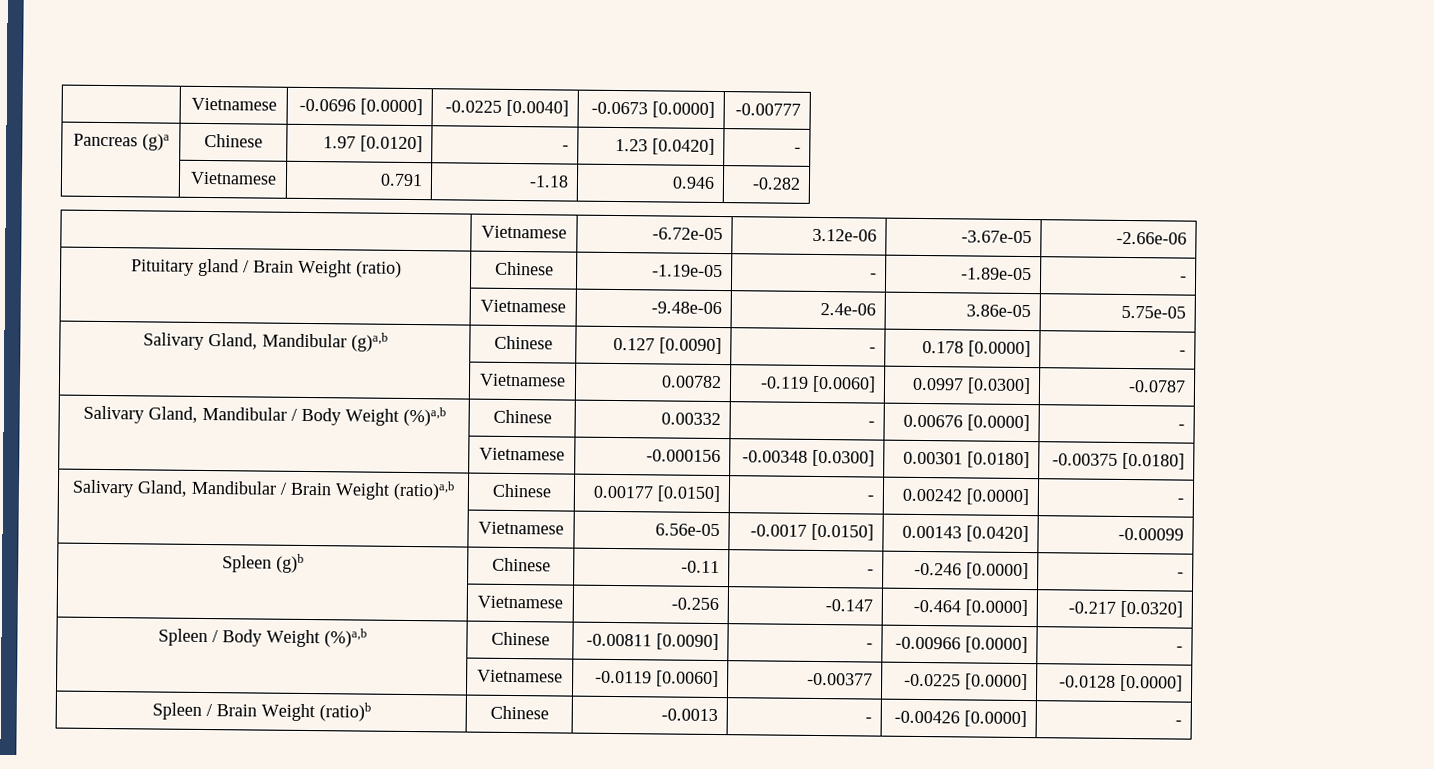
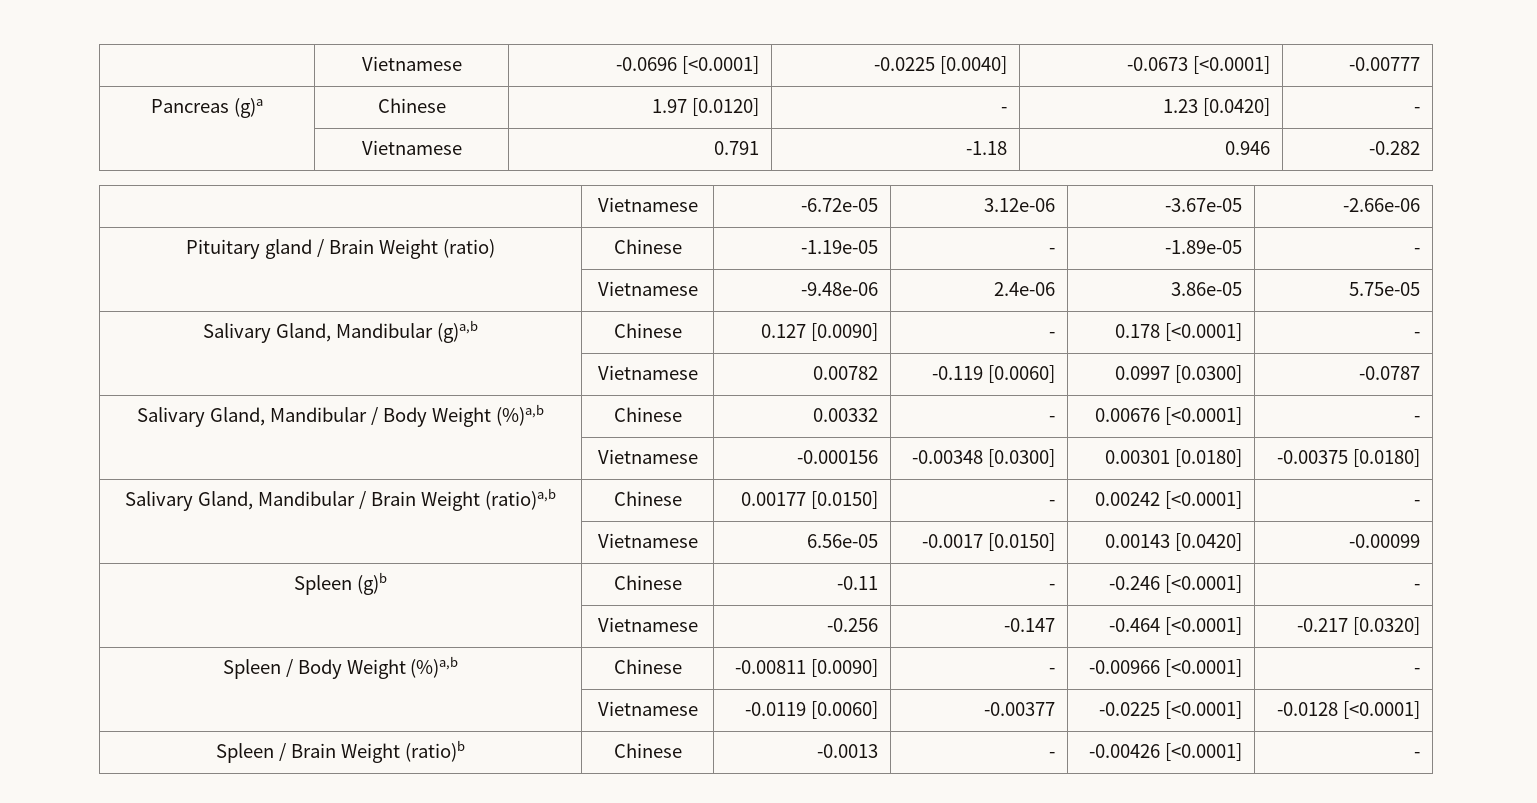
[359,98,423,116] [0.0000] -> [682,56,760,74] [<0.0001]
[651,101,715,118] [0.0000] -> [1193,56,1271,74] [<0.0001]
[967,340,1031,358] [0.0000] -> [1165,323,1243,341] [<0.0001]
[966,414,1030,432] [0.0000] -> [1165,407,1243,425] [<0.0001]
[965,488,1029,506] [0.0000] -> [1165,491,1243,509] [<0.0001]
[965,562,1029,580] [0.0000] -> [1165,575,1243,593] [<0.0001]
[964,599,1028,617] [0.0000] -> [1165,617,1243,635] [<0.0001]
[964,636,1028,654] [0.0000] -> [1165,659,1243,677] [<0.0001]
[964,673,1028,691] [0.0000] -> [1165,701,1243,719] [<0.0001]
[1119,674,1183,692] [0.0000] -> [1343,701,1421,719] [<0.0001]
[963,710,1027,728] [0.0000] -> [1165,743,1243,761] [<0.0001]

